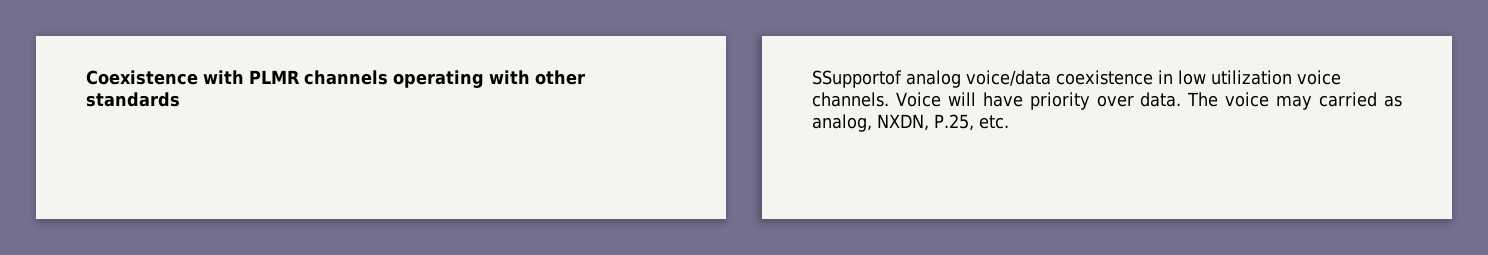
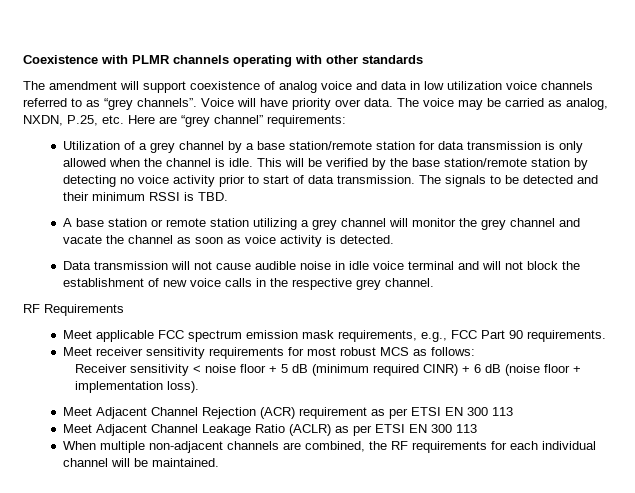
[812,70,1341,88] [812,92,889,107] SSupportof analog voice/data coexistence in low utilization voice channels. -> [23,81,593,93] [23,98,197,110] The amendment will support coexistence of analog voice and data in low utilization voice channels referred to as “grey channels”.
(1313, 102) none -> [487,98,501,107] be
(1009, 122) none -> [128,115,346,127] [63,141,584,153] [63,158,589,170] [63,175,599,187] [63,192,229,201] [63,218,581,230] [63,235,395,247] [63,261,581,270] [63,278,435,290] [23,304,124,316] [63,330,607,342] [63,347,476,359] [74,364,581,376] [74,381,199,393] [63,407,514,419] [63,424,478,436] [63,441,597,453] [63,458,220,467] Here are “grey channel” requirements: // Utilization of a grey channel by a base station/remote station for data transmission is only allowed when the channel is idle. This will be verified by the base station/remote station by detecting no voice activity prior to start of data transmission. The signals to be detected and their minimum RSSI is TBD. // A base station or remote station utilizing a grey channel will monitor the grey channel and vacate the channel as soon as voice activity is detected. // Data transmission will not cause audible noise in idle voice terminal and will not block the establishment of new voice calls in the respective grey channel. // RF Requirements // Meet applicable FCC spectrum emission mask requirements, e.g., FCC Part 90 requirements. // Meet receiver sensitivity requirements for most robust MCS as follows: // Receiver sensitivity < noise floor + 5 dB (minimum required CINR) + 6 dB (noise floor + implementation loss). // Meet Adjacent Channel Rejection (ACR) requirement as per ETSI EN 300 113 // Meet Adjacent Channel Leakage Ratio (ACLR) as per ETSI EN 300 113 // When multiple non-adjacent channels are combined, the RF requirements for each individual channel will be maintained.

